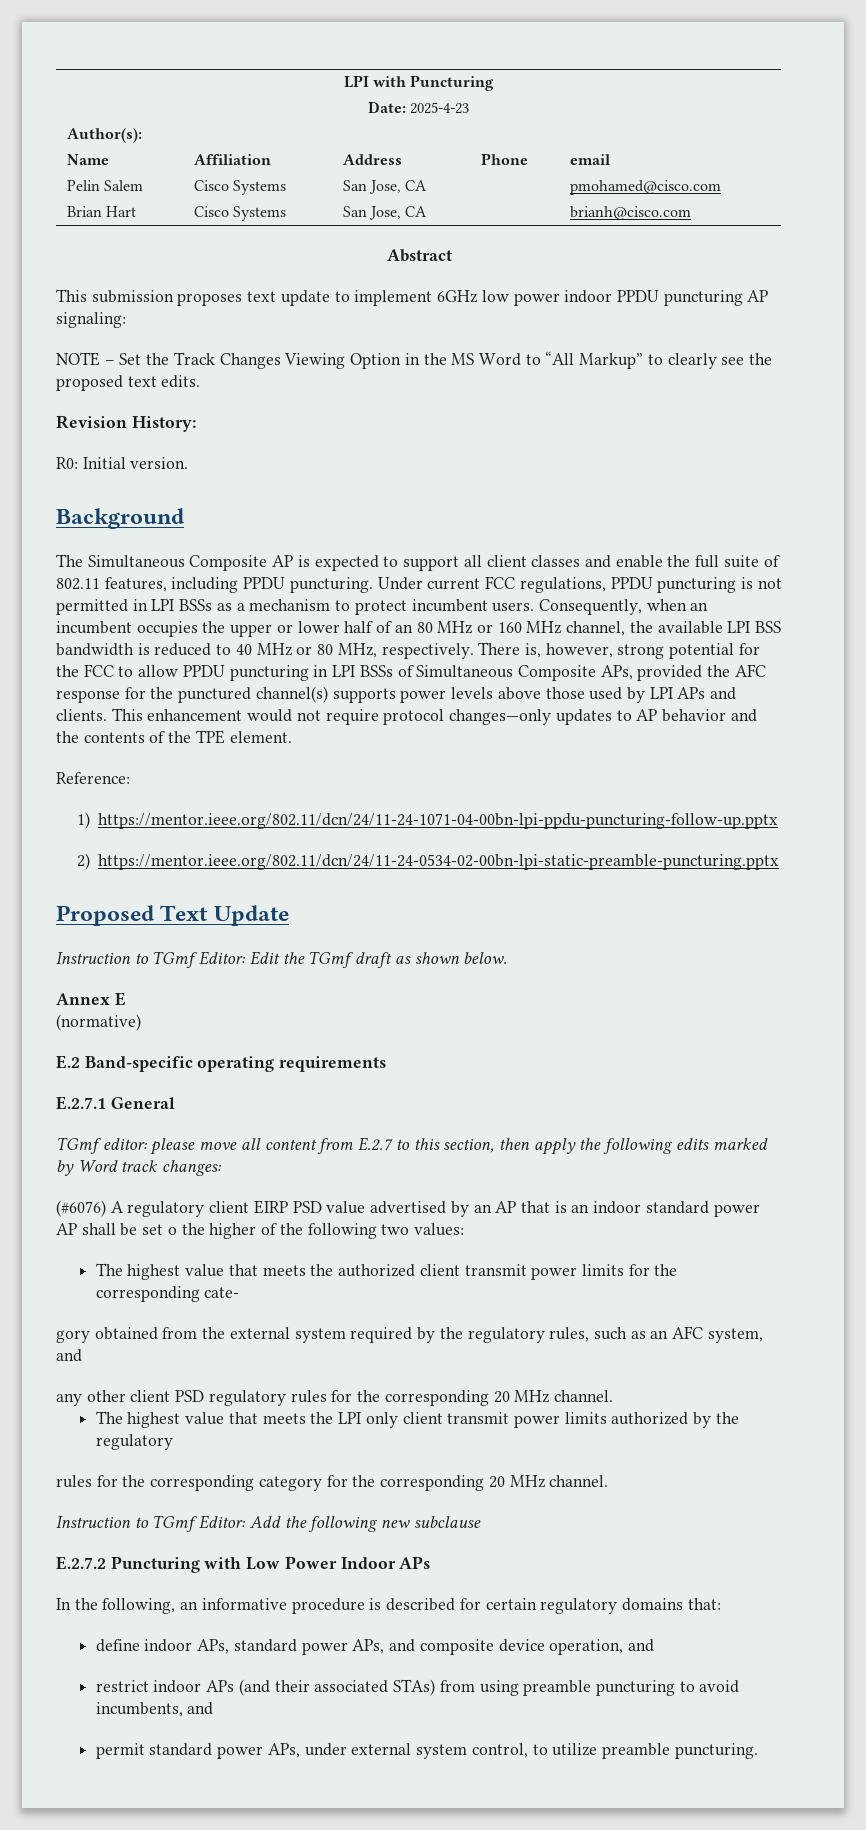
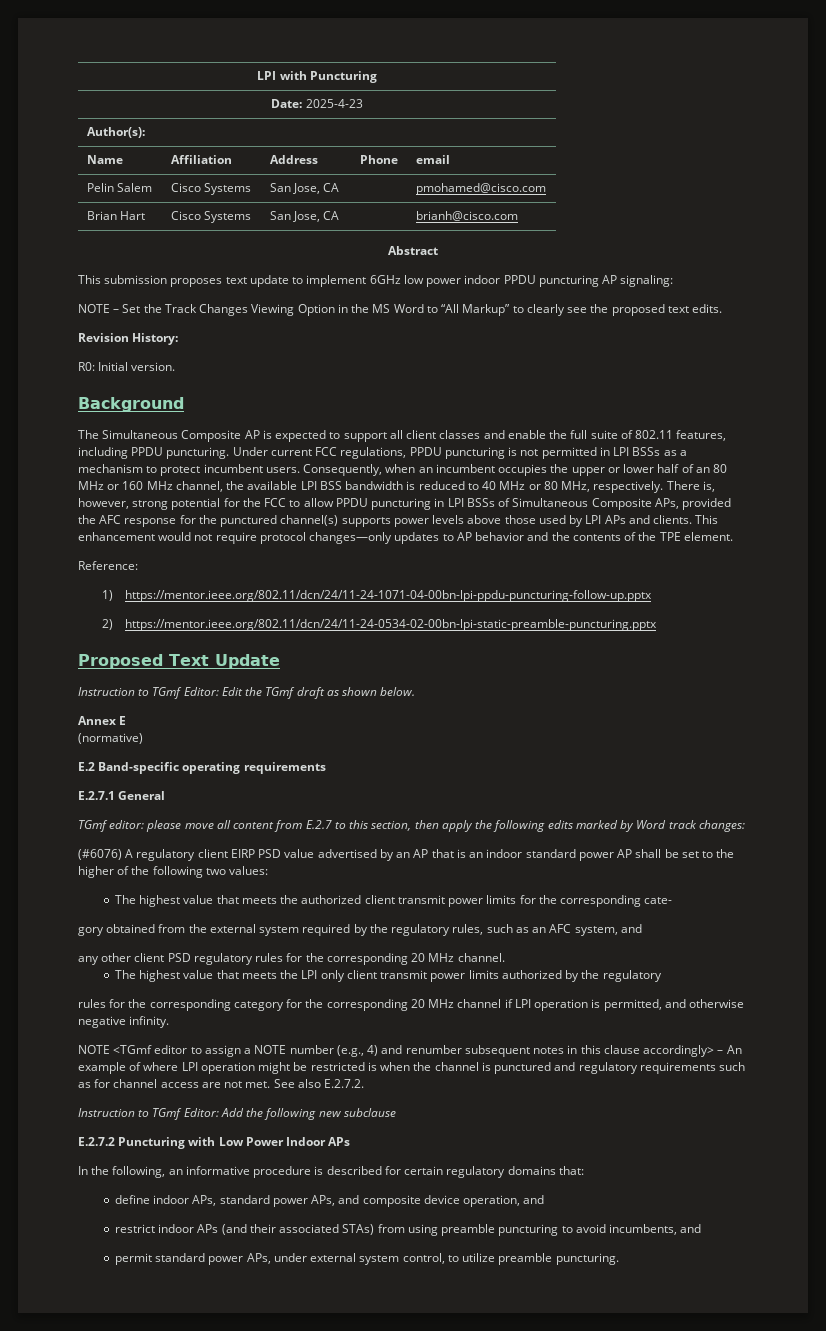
[167,1227,177,1235] o -> [702,851,714,858] to
[549,1475,609,1487] channel. -> [457,999,745,1011] [78,1016,170,1028] [78,1045,742,1057] [78,1062,746,1074] [78,1079,365,1088] channel if LPI operation is permitted, and otherwise negative infinity. // NOTE <TGmf editor to assign a NOTE number (e.g., 4) and renumber subsequent notes in this clause accordingly> – An example of where LPI operation might be restricted is when the channel is punctured and regulatory requirements such as for channel access are not met. See also E.2.7.2.

